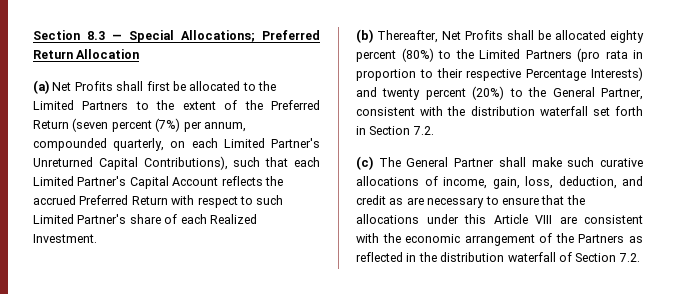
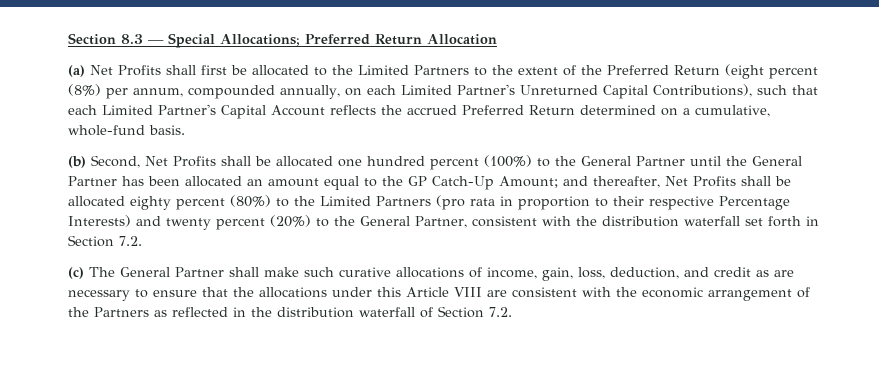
[72,118,181,132] (seven percent (7%) -> [725,64,818,79] [68,84,101,96] (eight percent (8%)
[113,138,165,151] quarterly, -> [280,85,340,99] annually,
[171,195,284,208] [33,214,257,224] [33,234,97,243] [356,29,438,43] with respect to such Limited Partner's share of each Realized Investment. // (b) Thereafter, -> [580,105,770,117] [68,125,185,136] [68,155,802,170] [68,176,660,190] determined on a cumulative, whole-fund basis. // (b) Second, Net Profits shall be allocated one hundred percent (100%) to the General Partner until the General Partner has been allocated an amount equal to the GP Catch-Up Amount; and thereafter,

